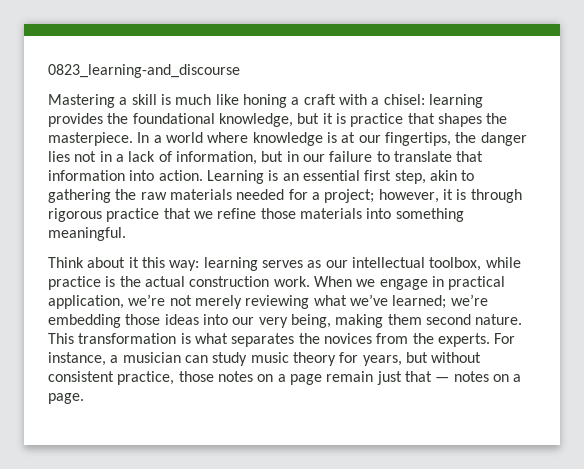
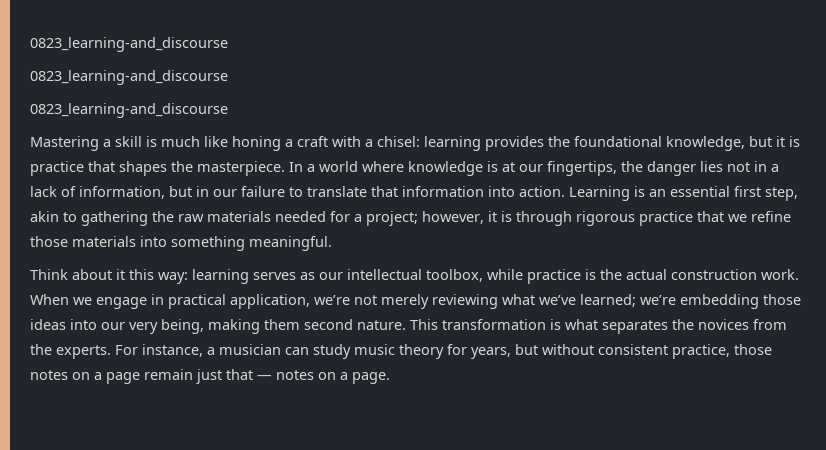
[48,64,240,78] 0823_learning-and_discourse -> [30,37,228,52] [30,70,228,85] [30,103,228,118] 0823_learning-and_discourse // 0823_learning-and_discourse // 0823_learning-and_discourse

